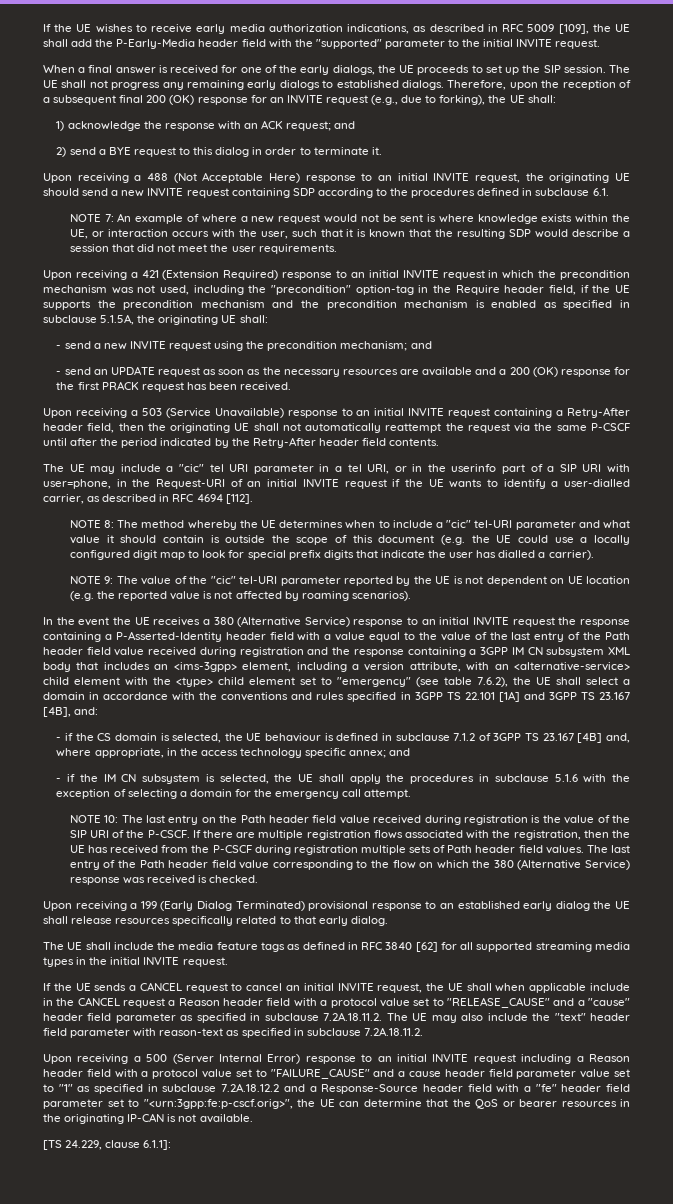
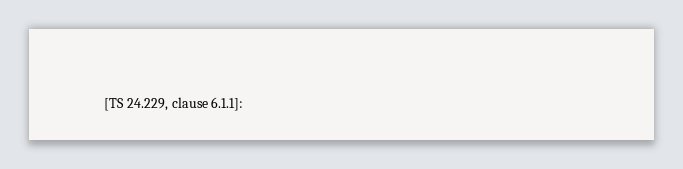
[43,24,630,34] [43,39,601,49] [43,65,630,75] [43,80,631,90] [43,95,556,105] [56,120,356,131] [56,147,382,157] [43,172,631,183] [43,188,609,198] [69,213,630,224] [69,229,630,239] [69,244,337,254] [43,270,631,280] [43,285,630,295] [43,300,630,310] [43,314,268,325] [56,341,432,351] [56,366,630,377] [56,381,292,392] [43,407,631,418] [43,423,630,433] [43,437,440,448] [43,464,630,474] [43,479,630,489] [43,494,253,504] [69,520,630,530] [69,535,630,545] [69,550,594,560] [69,576,630,586] [69,591,411,601] [43,616,630,627] [43,631,631,642] [43,647,631,657] [43,662,631,672] [43,677,630,687] [43,691,630,702] [43,707,99,717] [56,733,630,743] [56,748,411,758] [56,774,631,784] [56,789,412,799] [69,815,630,825] [69,830,630,840] [69,845,630,855] [69,859,630,870] [69,875,259,885] [43,901,631,911] [43,916,388,926] [43,942,630,952] [43,957,228,967] [43,982,630,993] [43,997,631,1008] [43,1012,630,1023] [43,1027,423,1038] [43,1054,630,1064] [43,1068,630,1079] [43,1083,630,1094] [43,1099,630,1109] [43,1113,253,1124] If the UE wishes to receive early media authorization indications, as described in RFC 5009 [109], the UE shall add the P-Early-Media header field with the "supported" parameter to the initial INVITE request. // When a final answer is received for one of the early dialogs, the UE proceeds to set up the SIP session. The UE shall not progress any remaining early dialogs to established dialogs. Therefore, upon the reception of a subsequent final 200 (OK) response for an INVITE request (e.g., due to forking), the UE shall: // 1) acknowledge the response with an ACK request; and // 2) send a BYE request to this dialog in order to terminate it. // Upon receiving a 488 (Not Acceptable Here) response to an initial INVITE request, the originating UE should send a new INVITE request containing SDP according to the procedures defined in subclause 6.1. // NOTE 7: An example of where a new request would not be sent is where knowledge exists within the UE, or interaction occurs with the user, such that it is known that the resulting SDP would describe a session that did not meet the user requirements. // Upon receiving a 421 (Extension Required) response to an initial INVITE request in which the precondition mechanism was not used, including the "precondition" option-tag in the Require header field, if the UE supports the precondition mechanism and the precondition mechanism is enabled as specified in subclause 5.1.5A, the originating UE shall: // - send a new INVITE request using the precondition mechanism; and // - send an UPDATE request as soon as the necessary resources are available and a 200 (OK) response for the first PRACK request has been received. // Upon receiving a 503 (Service Unavailable) response to an initial INVITE request containing a Retry-After header field, then the originating UE shall not automatically reattempt the request via the same P-CSCF until after the period indicated by the Retry-After header field contents. // The UE may include a "cic" tel URI parameter in a tel URI, or in the userinfo part of a SIP URI with user=phone, in the Request-URI of an initial INVITE request if the UE wants to identify a user-dialled carrier, as described in RFC 4694 [112]. // NOTE 8: The method whereby the UE determines when to include a "cic" tel-URI parameter and what value it should contain is outside the scope of this document (e.g. the UE could use a locally configured digit map to look for special prefix digits that indicate the user has dialled a carrier). // NOTE 9: The value of the "cic" tel-URI parameter reported by the UE is not dependent on UE location (e.g. the reported value is not affected by roaming scenarios). // In the event the UE receives a 380 (Alternative Service) response to an initial INVITE request the response containing a P-Asserted-Identity header field with a value equal to the value of the last entry of the Path header field value received during registration and the response containing a 3GPP IM CN subsystem XML body that includes an <ims-3gpp> element, including a version attribute, with an <alternative-service> child element with the <type> child element set to "emergency" (see table 7.6.2), the UE shall select a domain in accordance with the conventions and rules specified in 3GPP TS 22.101 [1A] and 3GPP TS 23.167 [4B], and: // - if the CS domain is selected, the UE behaviour is defined in subclause 7.1.2 of 3GPP TS 23.167 [4B] and, where appropriate, in the access technology specific annex; and // - if the IM CN subsystem is selected, the UE shall apply the procedures in subclause 5.1.6 with the exception of selecting a domain for the emergency call attempt. // NOTE 10: The last entry on the Path header field value received during registration is the value of the SIP URI of the P-CSCF. If there are multiple registration flows associated with the registration, then the UE has received from the P-CSCF during registration multiple sets of Path header field values. The last entry of the Path header field value corresponding to the flow on which the 380 (Alternative Service) response was received is checked. // Upon receiving a 199 (Early Dialog Terminated) provisional response to an established early dialog the UE shall release resources specifically related to that early dialog. // The UE shall include the media feature tags as defined in RFC 3840 [62] for all supported streaming media types in the initial INVITE request. // If the UE sends a CANCEL request to cancel an initial INVITE request, the UE shall when applicable include in the CANCEL request a Reason header field with a protocol value set to "RELEASE_CAUSE" and a "cause" header field parameter as specified in subclause 7.2A.18.11.2. The UE may also include the "text" header field parameter with reason-text as specified in subclause 7.2A.18.11.2. // Upon receiving a 500 (Server Internal Error) response to an initial INVITE request including a Reason header field with a protocol value set to "FAILURE_CAUSE" and a cause header field parameter value set to "1" as specified in subclause 7.2A.18.12.2 and a Response-Source header field with a "fe" header field parameter set to "<urn:3gpp:fe:p-cscf.orig>", the UE can determine that the QoS or bearer resources in the originating IP-CAN is not available. // -> (104, 104) none

